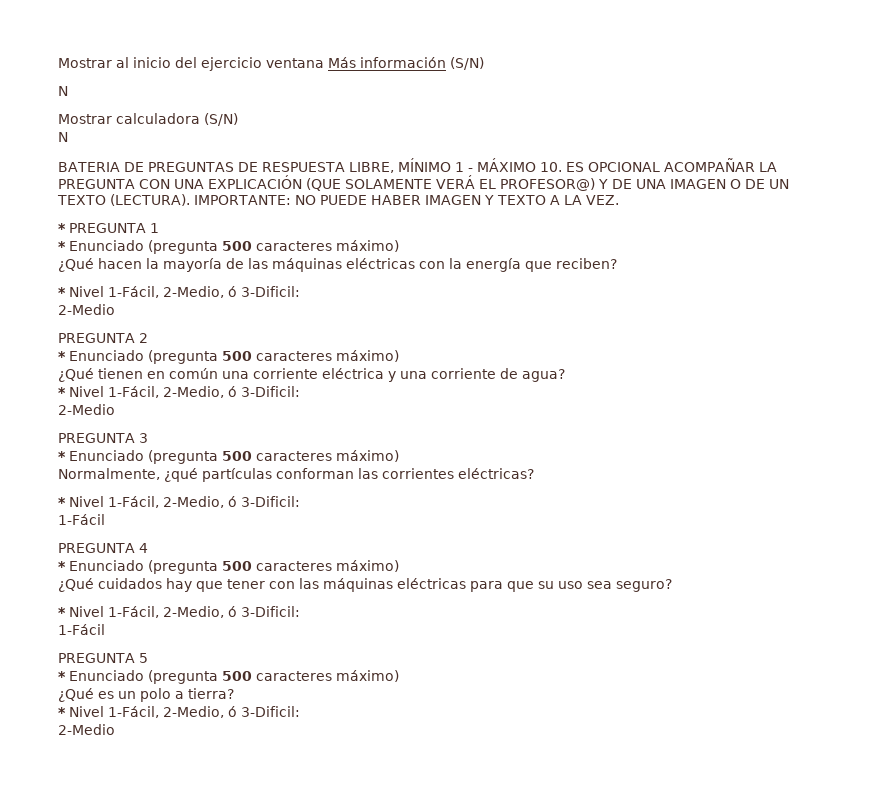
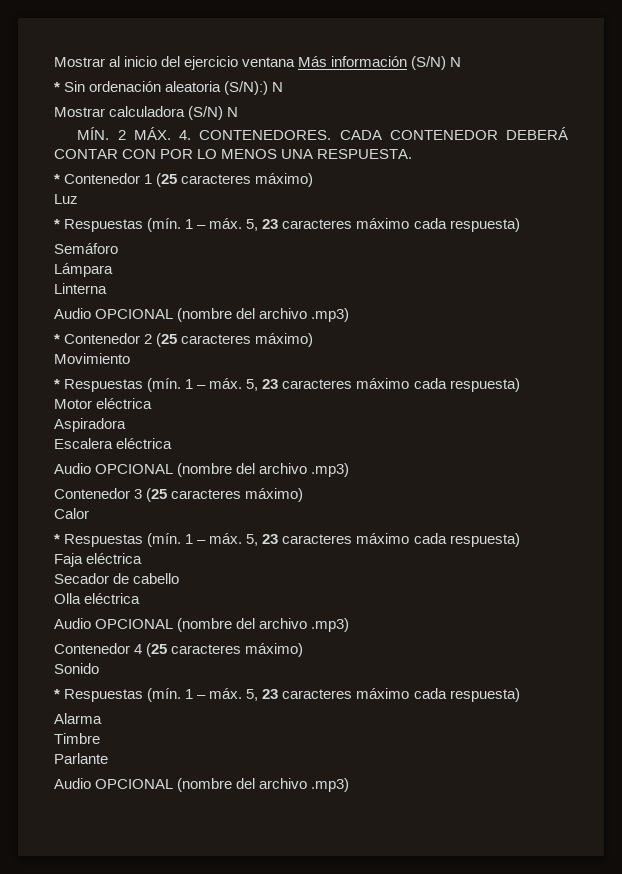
(484, 63) // -> [450,57,462,67] [54,81,269,95] N // * Sin ordenación aleatoria (S/N):)
[58,132,68,142] [58,158,777,173] [58,175,789,191] [57,194,619,206] [58,223,159,233] [58,240,399,254] [58,258,617,272] [58,286,300,298] [58,304,115,315] [58,333,148,343] [58,350,399,364] [58,368,565,382] [58,386,300,398] [58,404,115,415] [58,433,148,443] [58,450,399,464] [58,468,534,482] [58,496,300,508] [58,514,105,525] [58,543,148,553] [58,560,399,574] [58,578,672,592] [58,606,300,618] [58,624,105,635] [58,653,148,663] [58,670,399,684] [58,688,234,702] [58,706,300,718] [58,724,115,735] // N // BATERIA DE PREGUNTAS DE RESPUESTA LIBRE, MÍNIMO 1 - MÁXIMO 10. ES OPCIONAL ACOMPAÑAR LA PREGUNTA CON UNA EXPLICACIÓN (QUE SOLAMENTE VERÁ EL PROFESOR@) Y DE UNA IMAGEN O DE UN TEXTO (LECTURA). IMPORTANTE: NO PUEDE HABER IMAGEN Y TEXTO A LA VEZ. // * PREGUNTA 1 // * Enunciado (pregunta 500 caracteres máximo) // ¿Qué hacen la mayoría de las máquinas eléctricas con la energía que reciben? // * Nivel 1-Fácil, 2-Medio, ó 3-Dificil: // 2-Medio // PREGUNTA 2 // * Enunciado (pregunta 500 caracteres máximo) // ¿Qué tienen en común una corriente eléctrica y una corriente de agua? // * Nivel 1-Fácil, 2-Medio, ó 3-Dificil: // 2-Medio // PREGUNTA 3 // * Enunciado (pregunta 500 caracteres máximo) // Normalmente, ¿qué partículas conforman las corrientes eléctricas? // * Nivel 1-Fácil, 2-Medio, ó 3-Dificil: // 1-Fácil // PREGUNTA 4 // * Enunciado (pregunta 500 caracteres máximo) // ¿Qué cuidados hay que tener con las máquinas eléctricas para que su uso sea seguro? // * Nivel 1-Fácil, 2-Medio, ó 3-Dificil: // 1-Fácil // PREGUNTA 5 // * Enunciado (pregunta 500 caracteres máximo) // ¿Qué es un polo a tierra? // * Nivel 1-Fácil, 2-Medio, ó 3-Dificil: // 2-Medio -> [227,107,239,117] [77,127,568,140] [54,149,413,159] [54,173,314,187] [54,194,78,204] [54,218,520,232] [54,243,118,254] [54,263,113,277] [54,283,107,294] [54,308,350,322] [54,333,314,347] [54,353,130,364] [54,378,520,392] [54,398,153,409] [54,418,126,432] [54,438,173,449] [54,463,350,477] [54,488,304,502] [54,508,89,519] [54,533,520,547] [54,553,143,567] [54,573,180,584] [54,593,141,604] [54,618,350,632] [54,643,304,657] [54,663,99,674] [54,688,520,702] [54,713,102,724] [54,733,100,744] [54,753,108,764] [54,778,350,792] N // MÍN. 2 MÁX. 4. CONTENEDORES. CADA CONTENEDOR DEBERÁ CONTAR CON POR LO MENOS UNA RESPUESTA. // * Contenedor 1 (25 caracteres máximo) // Luz // * Respuestas (mín. 1 – máx. 5, 23 caracteres máximo cada respuesta) // Semáforo // Lámpara // Linterna // Audio OPCIONAL (nombre del archivo .mp3) // * Contenedor 2 (25 caracteres máximo) // Movimiento // * Respuestas (mín. 1 – máx. 5, 23 caracteres máximo cada respuesta) // Motor eléctrica // Aspiradora // Escalera eléctrica // Audio OPCIONAL (nombre del archivo .mp3) // Contenedor 3 (25 caracteres máximo) // Calor // * Respuestas (mín. 1 – máx. 5, 23 caracteres máximo cada respuesta) // Faja eléctrica // Secador de cabello // Olla eléctrica // Audio OPCIONAL (nombre del archivo .mp3) // Contenedor 4 (25 caracteres máximo) // Sonido // * Respuestas (mín. 1 – máx. 5, 23 caracteres máximo cada respuesta) // Alarma // Timbre // Parlante // Audio OPCIONAL (nombre del archivo .mp3)

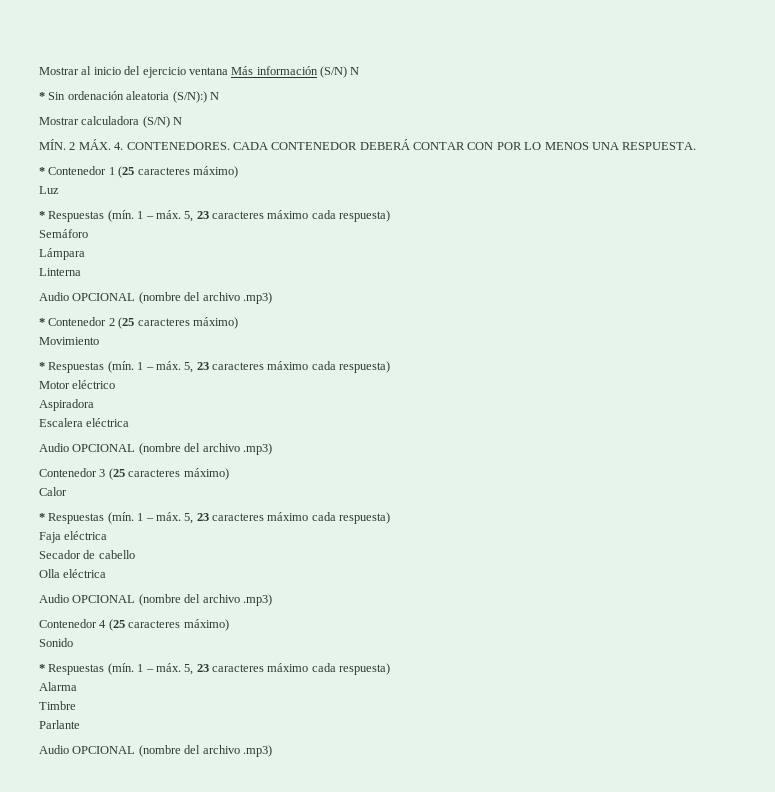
[96,398,153,409] eléctrica -> [72,380,116,389] eléctrico

